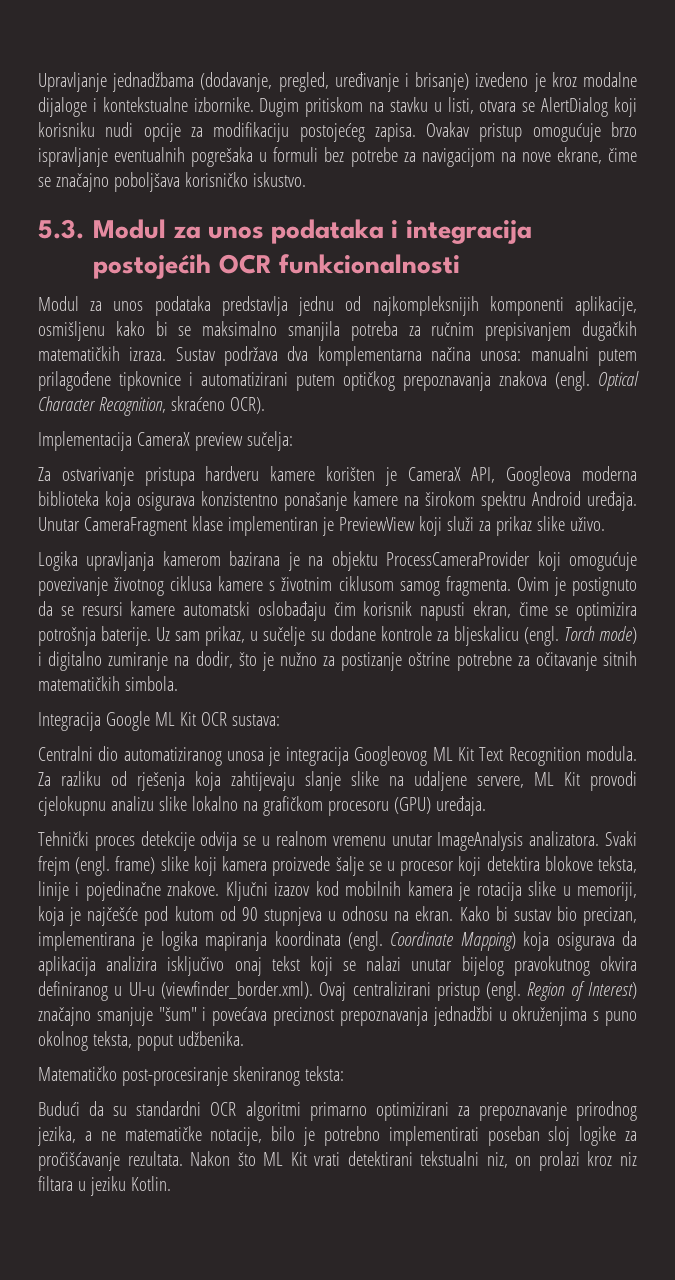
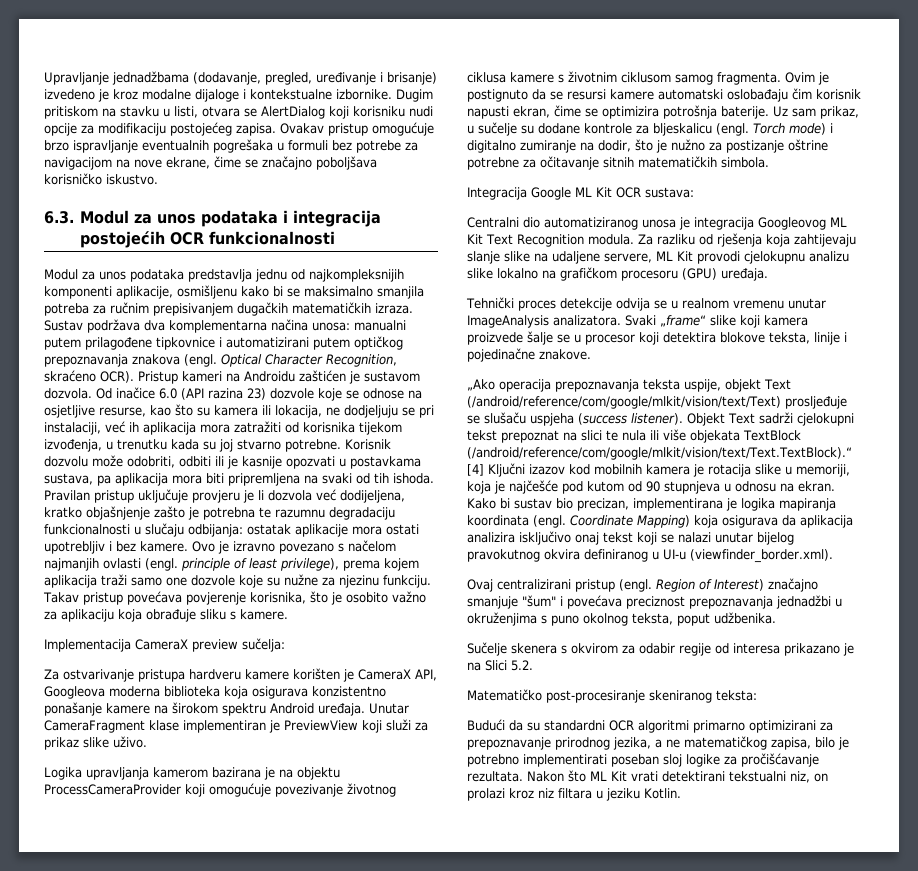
[38,219,84,239] 5.3. -> [44,211,74,224] 6.3.
(265, 405) none -> [138,370,420,384] [44,387,422,401] [44,404,434,418] [44,421,402,435] [44,439,391,452] [44,455,421,469] [44,473,434,486] [44,489,405,503] [44,506,395,520] [44,523,419,537] [44,540,396,554] [44,558,419,571] [44,574,431,588] [43,591,426,605] [44,609,288,622] Pristup kameri na Androidu zaštićen je sustavom dozvola. Od inačice 6.0 (API razina 23) dozvole koje se odnose na osjetljive resurse, kao što su kamera ili lokacija, ne dodjeljuju se pri instalaciji, već ih aplikacija mora zatražiti od korisnika tijekom izvođenja, u trenutku kada su joj stvarno potrebne. Korisnik dozvolu može odobriti, odbiti ili je kasnije opozvati u postavkama sustava, pa aplikacija mora biti pripremljena na svaki od tih ishoda. Pravilan pristup uključuje provjeru je li dozvola već dodijeljena, kratko objašnjenje zašto je potrebna te razumnu degradaciju funkcionalnosti u slučaju odbijanja: ostatak aplikacije mora ostati upotrebljiv i bez kamere. Ovo je izravno povezano s načelom najmanjih ovlasti (engl. principle of least privilege), prema kojem aplikacija traži samo one dozvole koje su nužne za njezinu funkciju. Takav pristup povećava povjerenje korisnika, što je osobito važno za aplikaciju koja obrađuje sliku s kamere.
[38,856,156,876] frejm (engl. frame) -> [660,315,706,327] „frame“
(220, 888) none -> [467,379,791,392] [467,396,847,409] [467,412,854,426] [467,429,801,443] [467,447,852,460] [467,464,484,476] // „Ako operacija prepoznavanja teksta uspije, objekt Text (/android/reference/com/google/mlkit/vision/text/Text) prosljeđuje se slušaču uspjeha (success listener). Objekt Text sadrži cjelokupni tekst prepoznat na slici te nula ili više objekata TextBlock (/android/reference/com/google/mlkit/vision/text/Text.TextBlock).“ [4]
(313, 990) none -> (833, 556) //
(244, 1038) none -> [467,642,854,656] [467,660,533,671] // Sučelje skenera s okvirom za odabir regije od interesa prikazano je na Slici 5.2.
[124,1126,263,1146] matematičke notacije, -> [684,736,811,750] matematičkog zapisa,

